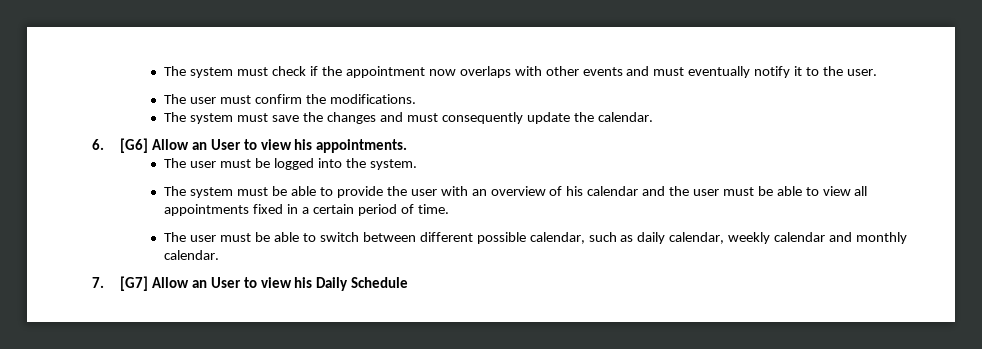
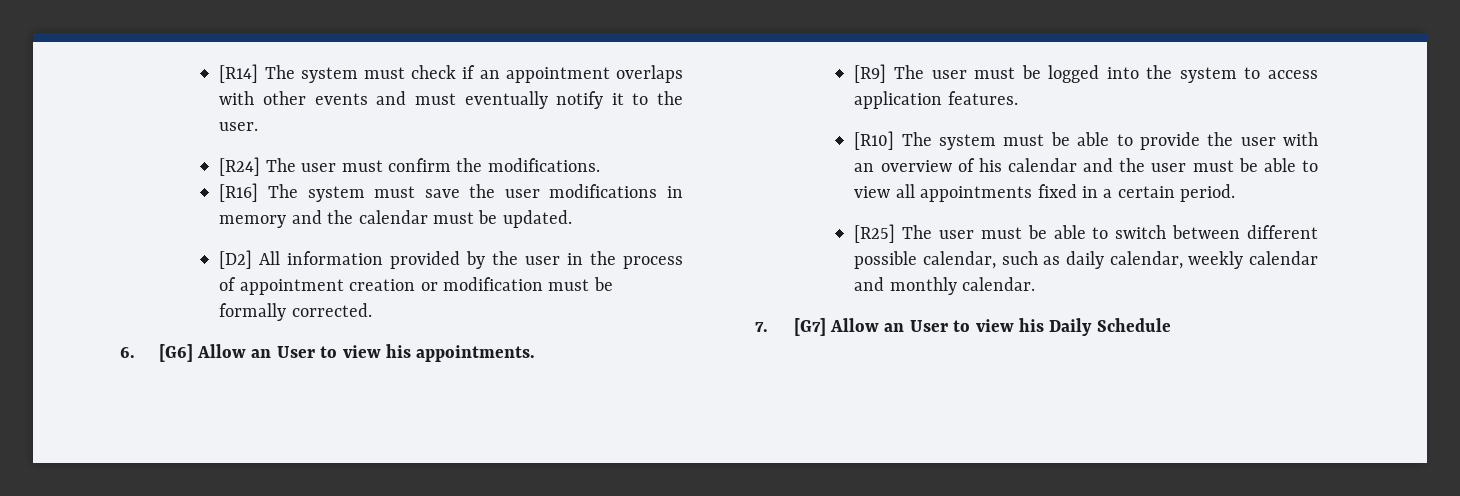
(164, 71) none -> [219,64,259,83] [R14]
[322,66,456,78] the appointment now -> [479,67,610,83] an appointment
(877, 72) none -> [219,157,261,176] [R24]
(417, 99) none -> [219,183,259,202] [R16]
[327,112,653,124] changes and must consequently update the calendar. -> [504,184,683,198] [219,210,572,228] [219,250,684,269] [219,277,613,295] [219,303,372,321] user modifications in memory and the calendar must be updated. // [D2] All information provided by the user in the process of appointment creation or modification must be formally corrected.
(408, 146) none -> [854,64,887,83] [R9]
[369,159,417,170] system. // -> [1179,67,1318,83] [854,91,1018,109] [854,131,895,150] system to access application features. // [R10]
[358,204,449,216] period of time. // -> [1180,184,1236,202] [854,224,896,243] period. // [R25]

